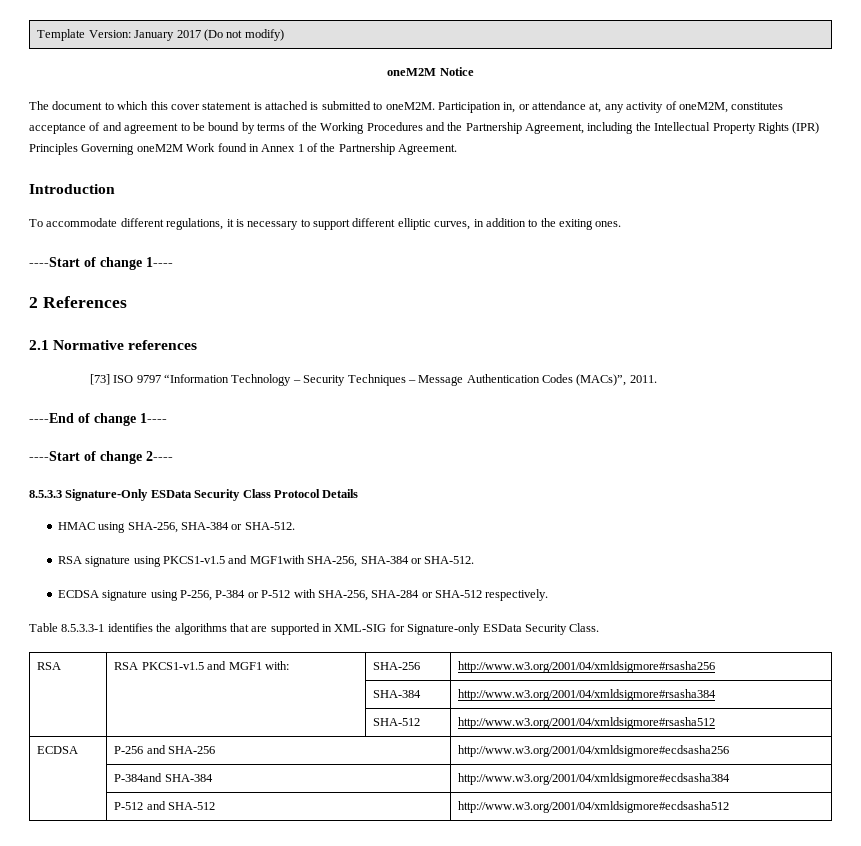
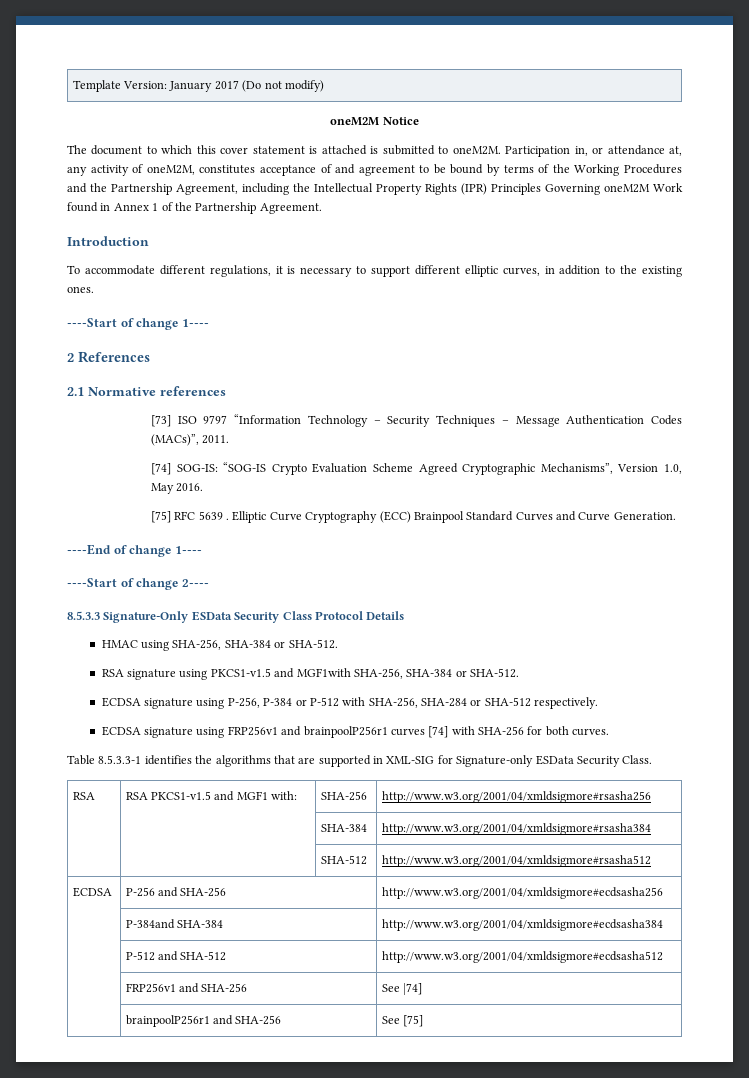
[559,219,593,230] exiting -> [642,266,682,277] existing
(657, 379) none -> [150,462,683,475] [150,483,204,494] [150,511,676,523] // [74] SOG-IS: “SOG-IS Crypto Evaluation Scheme Agreed Cryptographic Mechanisms”, Version 1.0, May 2016. // [75] RFC 5639 . Elliptic Curve Cryptography (ECC) Brainpool Standard Curves and Curve Generation.
(549, 595) none -> [101,726,610,738] // ECDSA signature using FRP256v1 and brainpoolP256r1 curves [74] with SHA-256 for both curves.
(730, 807) none -> [125,983,248,993] [381,983,422,995] [125,1015,282,1027] [381,1015,423,1027] // | FRP256v1 and SHA-256 | See |74] // | brainpoolP256r1 and SHA-256 | See [75]

